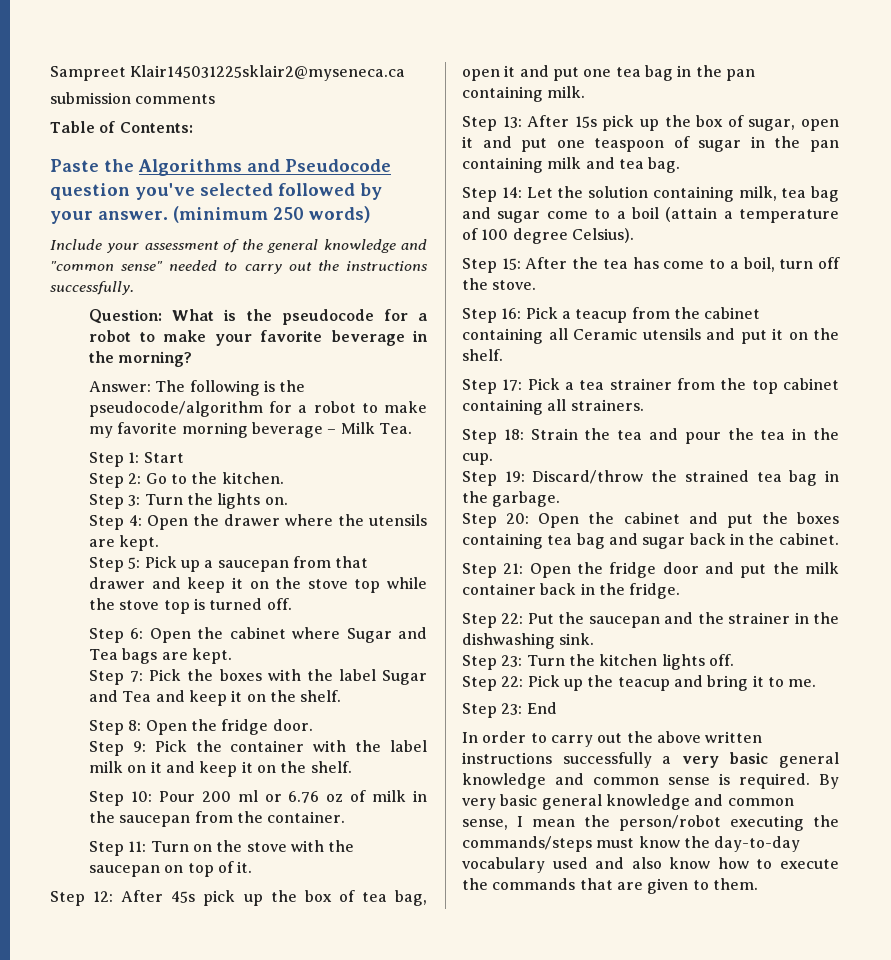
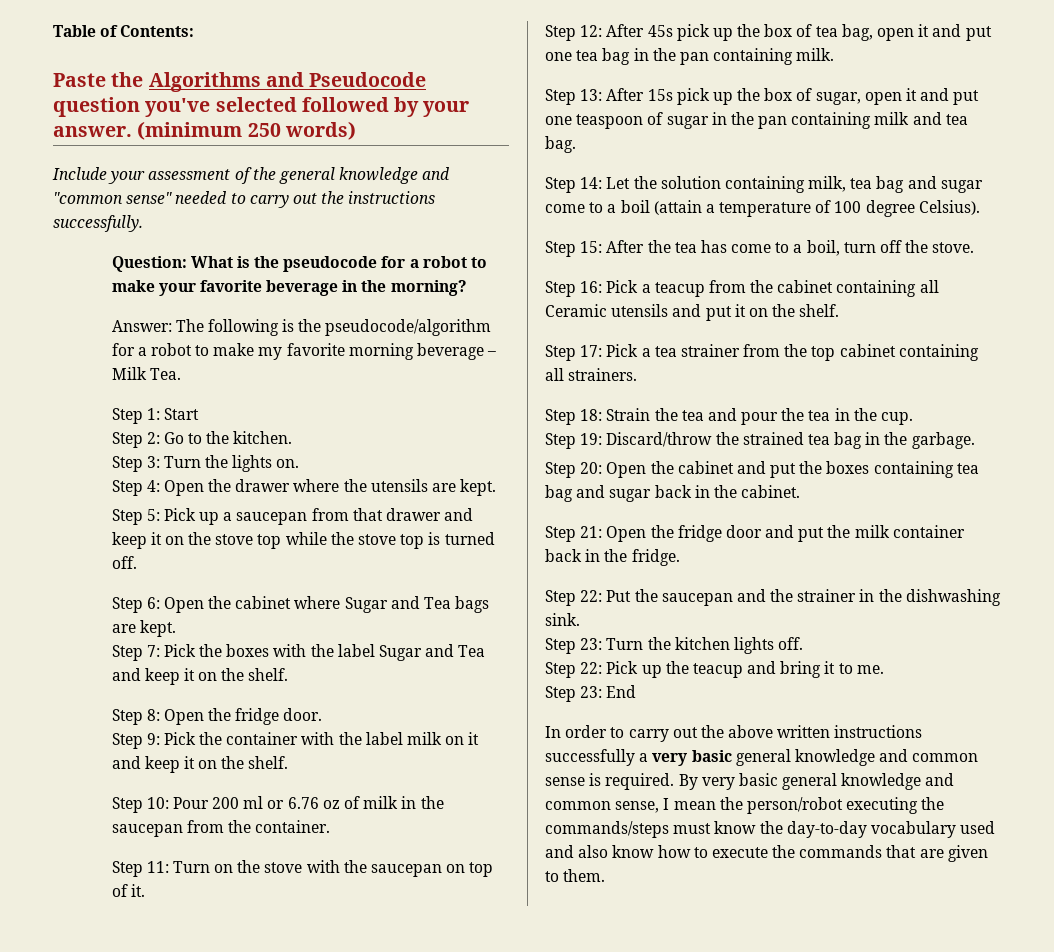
[50,65,406,81] [50,92,216,104] Sampreet Klair145031225sklair2@myseneca.ca // submission comments // -> (53, 31) none

